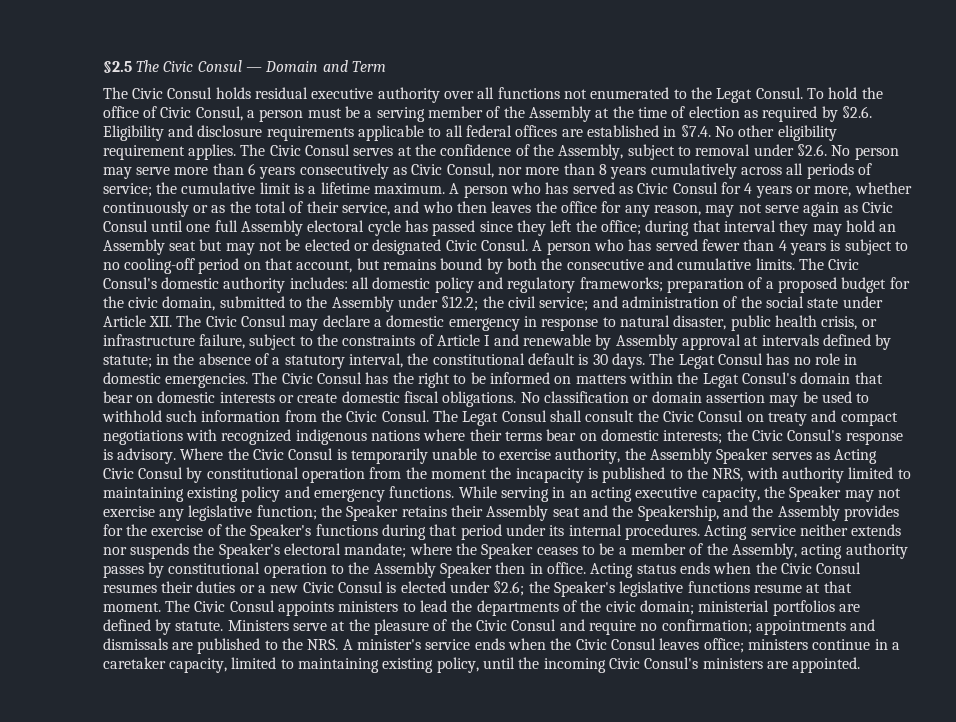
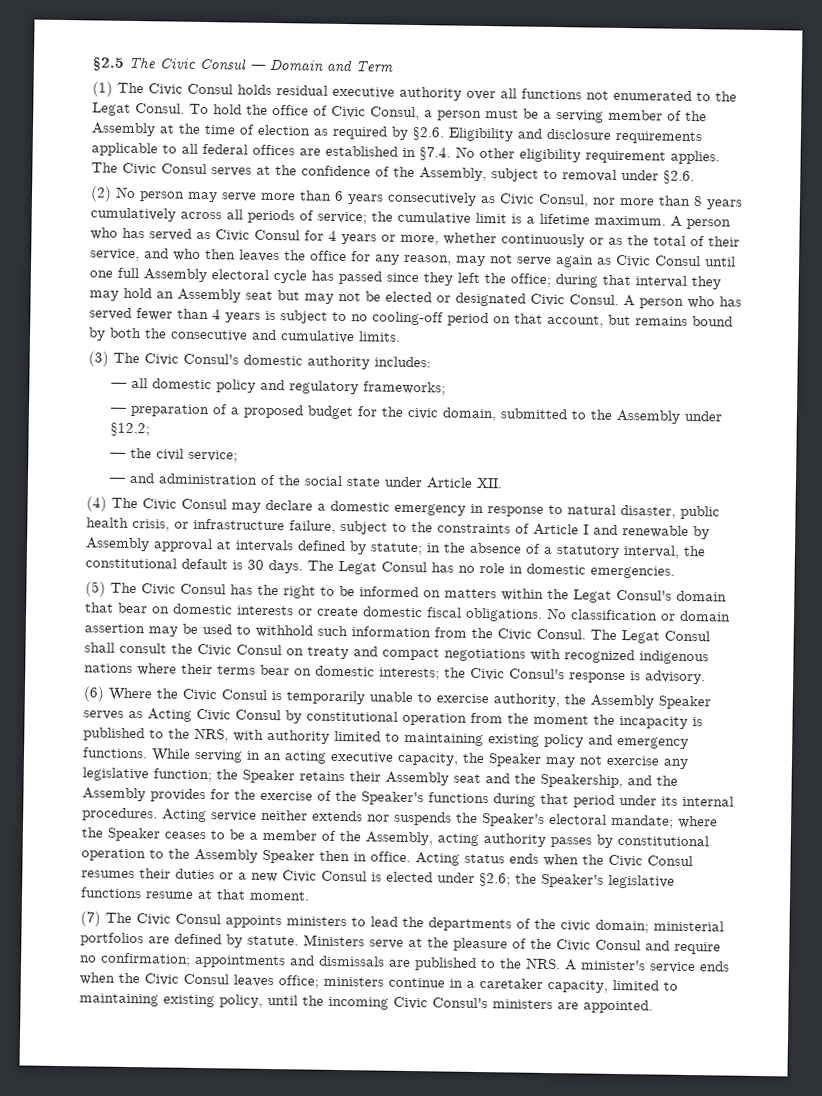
(387, 66) none -> [91,81,113,97] (1)
(827, 150) none -> [89,186,112,202] // (2)
(795, 264) none -> [87,351,109,367] // (3)
(348, 283) none -> [111,382,128,388] // —
(663, 284) none -> [110,407,127,413] // —
(479, 303) none -> [110,452,127,458] // —
(589, 304) none -> [109,477,126,483] // —
(173, 321) none -> [85,496,107,512] // (4)
(249, 380) none -> [84,581,106,597] // (5)
(177, 456) none -> [82,686,104,702] // (6)
(161, 607) none -> [79,911,101,927] // (7)

